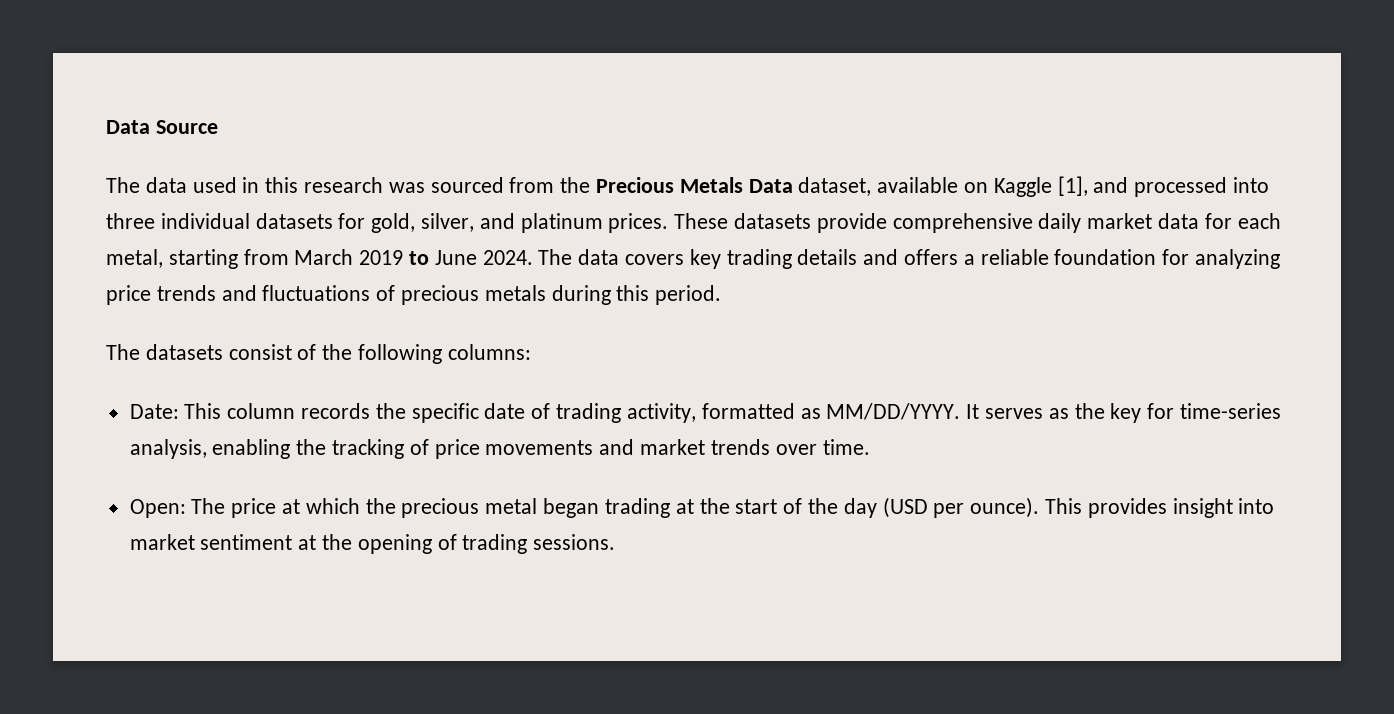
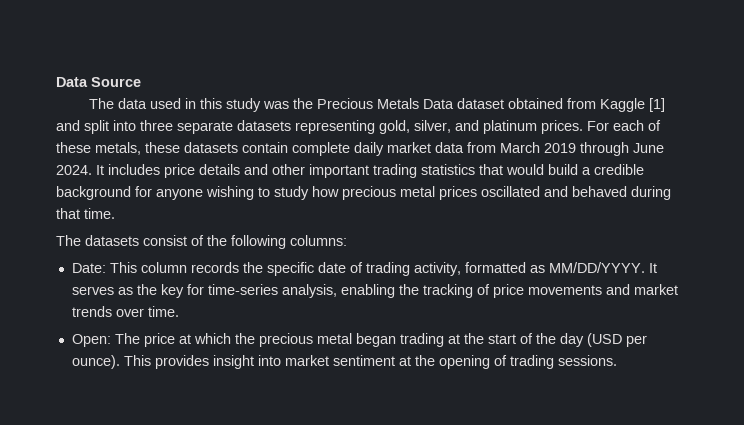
[304,176,1270,197] [106,213,366,229] research was sourced from the Precious Metals Data dataset, available on Kaggle [1], and processed into three individual datasets for -> [226,98,666,112] [56,120,375,134] study was the Precious Metals Data dataset obtained from Kaggle [1] and split into three separate datasets representing
[674,213,1281,233] [106,249,238,269] These datasets provide comprehensive daily market data for each metal, starting -> [587,120,661,131] [56,142,464,156] For each of these metals, these datasets contain complete daily market data
[409,251,430,265] to -> [580,142,629,156] through
[538,249,1281,269] [106,285,722,305] The data covers key trading details and offers a reliable foundation for analyzing price trends and fluctuations of precious metals during this period. -> [96,164,644,178] [56,186,671,200] [56,208,115,219] It includes price details and other important trading statistics that would build a credible background for anyone wishing to study how precious metal prices oscillated and behaved during that time.

